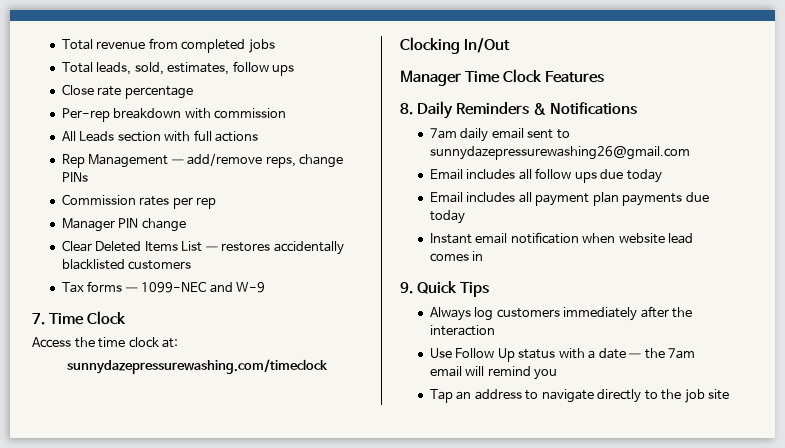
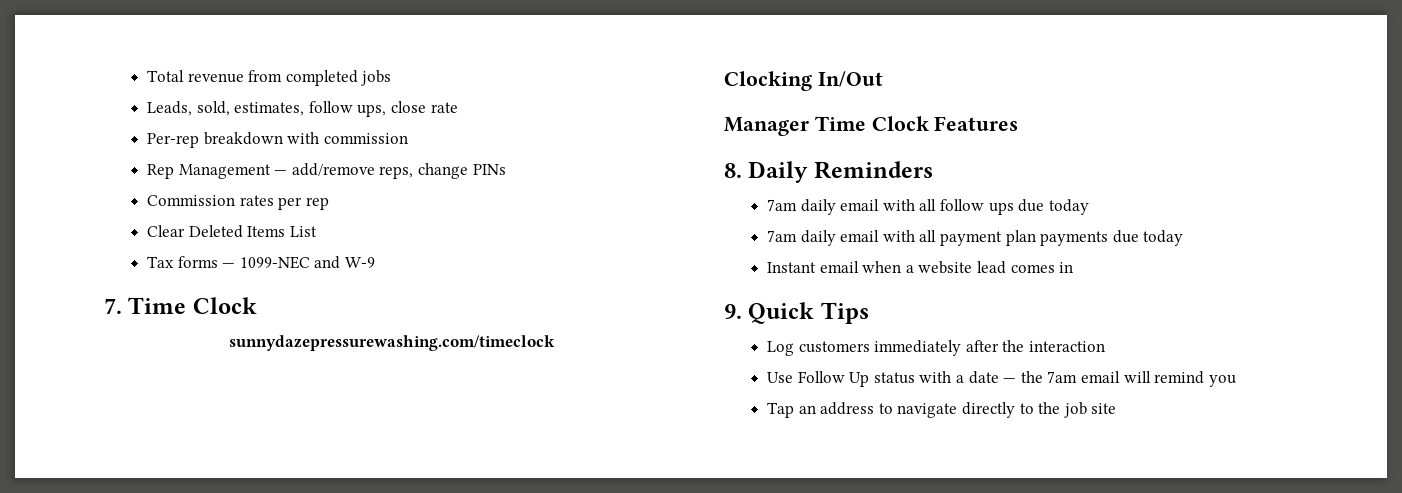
[61,62,132,75] Total leads, -> [147,101,193,116] Leads,
[272,65,295,76] [61,84,94,95] ups // Close -> [357,101,426,117] ups, close
[124,86,193,99] percentage -> (458, 107) none
[61,130,259,142] // All Leads section with full actions -> (408, 138) none
[61,218,186,232] // Manager PIN change -> (329, 203) none
[205,241,344,255] [61,259,192,270] — restores accidentally blacklisted customers -> (317, 231) none
[32,337,179,348] // Access the time clock at: -> (257, 305) none
[533,102,638,115] [429,128,570,142] [429,146,690,160] [429,169,516,180] & Notifications // 7am daily email sent to sunnydazepressurewashing26@gmail.com // Email includes -> [767,199,915,215] // 7am daily email with
[429,192,516,203] Email includes -> [767,230,915,246] 7am daily email with
[510,232,616,244] notification when -> [862,261,914,273] when a
[429,307,494,321] Always log -> [767,341,795,356] Log

